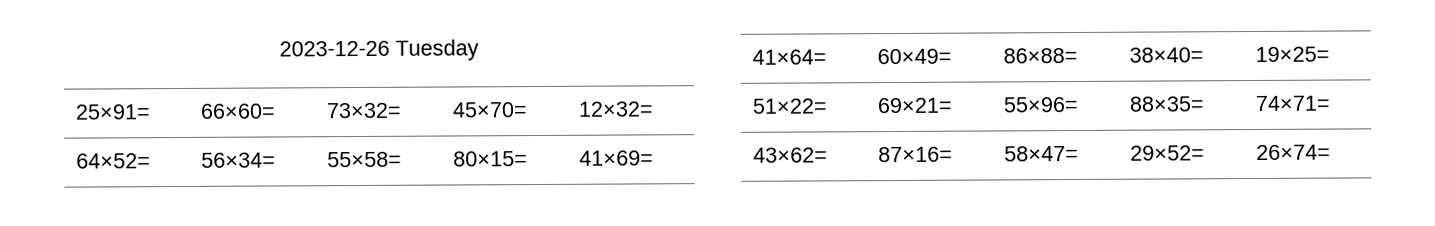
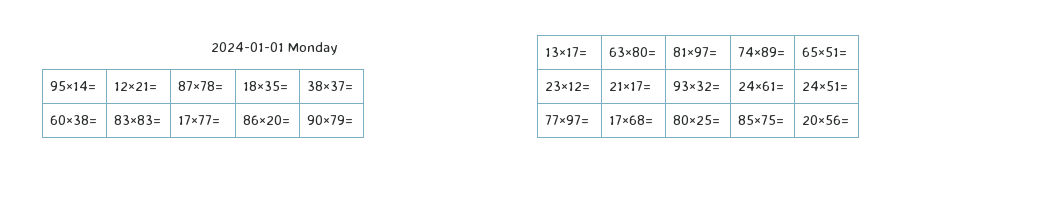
[278,39,479,61] [75,104,152,120] [200,103,277,119] [326,102,403,119] [452,102,529,118] [578,101,655,117] [76,153,152,169] [201,152,277,168] [327,151,403,168] [453,151,529,167] [579,150,655,166] [752,49,828,65] [877,48,953,65] [1003,47,1079,64] [1129,47,1205,63] [1255,46,1331,62] [752,98,829,114] [877,97,954,114] [1003,96,1079,113] [1129,96,1205,112] [1255,95,1331,111] [753,147,829,163] [878,146,954,163] [1004,145,1080,162] [1130,145,1206,161] [1256,144,1332,160] 2023-12-26 Tuesday // 25×91= | 66×60= | 73×32= | 45×70= | 12×32= // 64×52= | 56×34= | 55×58= | 80×15= | 41×69= // 41×64= | 60×49= | 86×88= | 38×40= | 19×25= // 51×22= | 69×21= | 55×96= | 88×35= | 74×71= // 43×62= | 87×16= | 58×47= | 29×52= | 26×74= -> [211,42,338,55] [50,81,97,91] [114,82,158,91] [178,81,224,91] [243,81,289,91] [307,81,354,91] [50,115,98,125] [114,115,162,125] [178,115,221,125] [243,115,291,125] [307,115,354,125] [545,47,588,57] [609,47,657,57] [673,47,718,57] [738,47,786,57] [802,47,848,57] [545,81,591,91] [609,81,652,91] [673,81,721,91] [738,81,785,91] [802,81,849,91] [545,115,590,125] [609,115,654,125] [673,115,721,125] [738,115,785,125] [802,115,850,125] 2024-01-01 Monday // 95×14= | 12×21= | 87×78= | 18×35= | 38×37= // 60×38= | 83×83= | 17×77= | 86×20= | 90×79= // 13×17= | 63×80= | 81×97= | 74×89= | 65×51= // 23×12= | 21×17= | 93×32= | 24×61= | 24×51= // 77×97= | 17×68= | 80×25= | 85×75= | 20×56=

